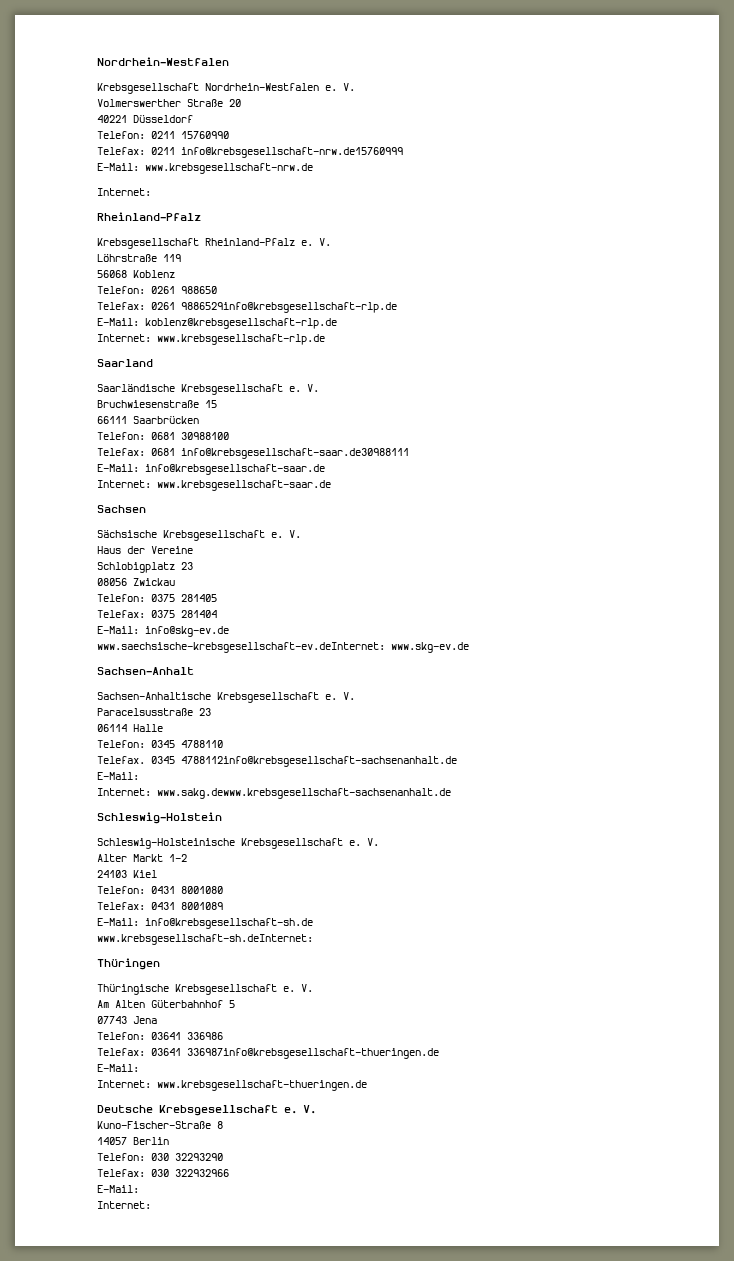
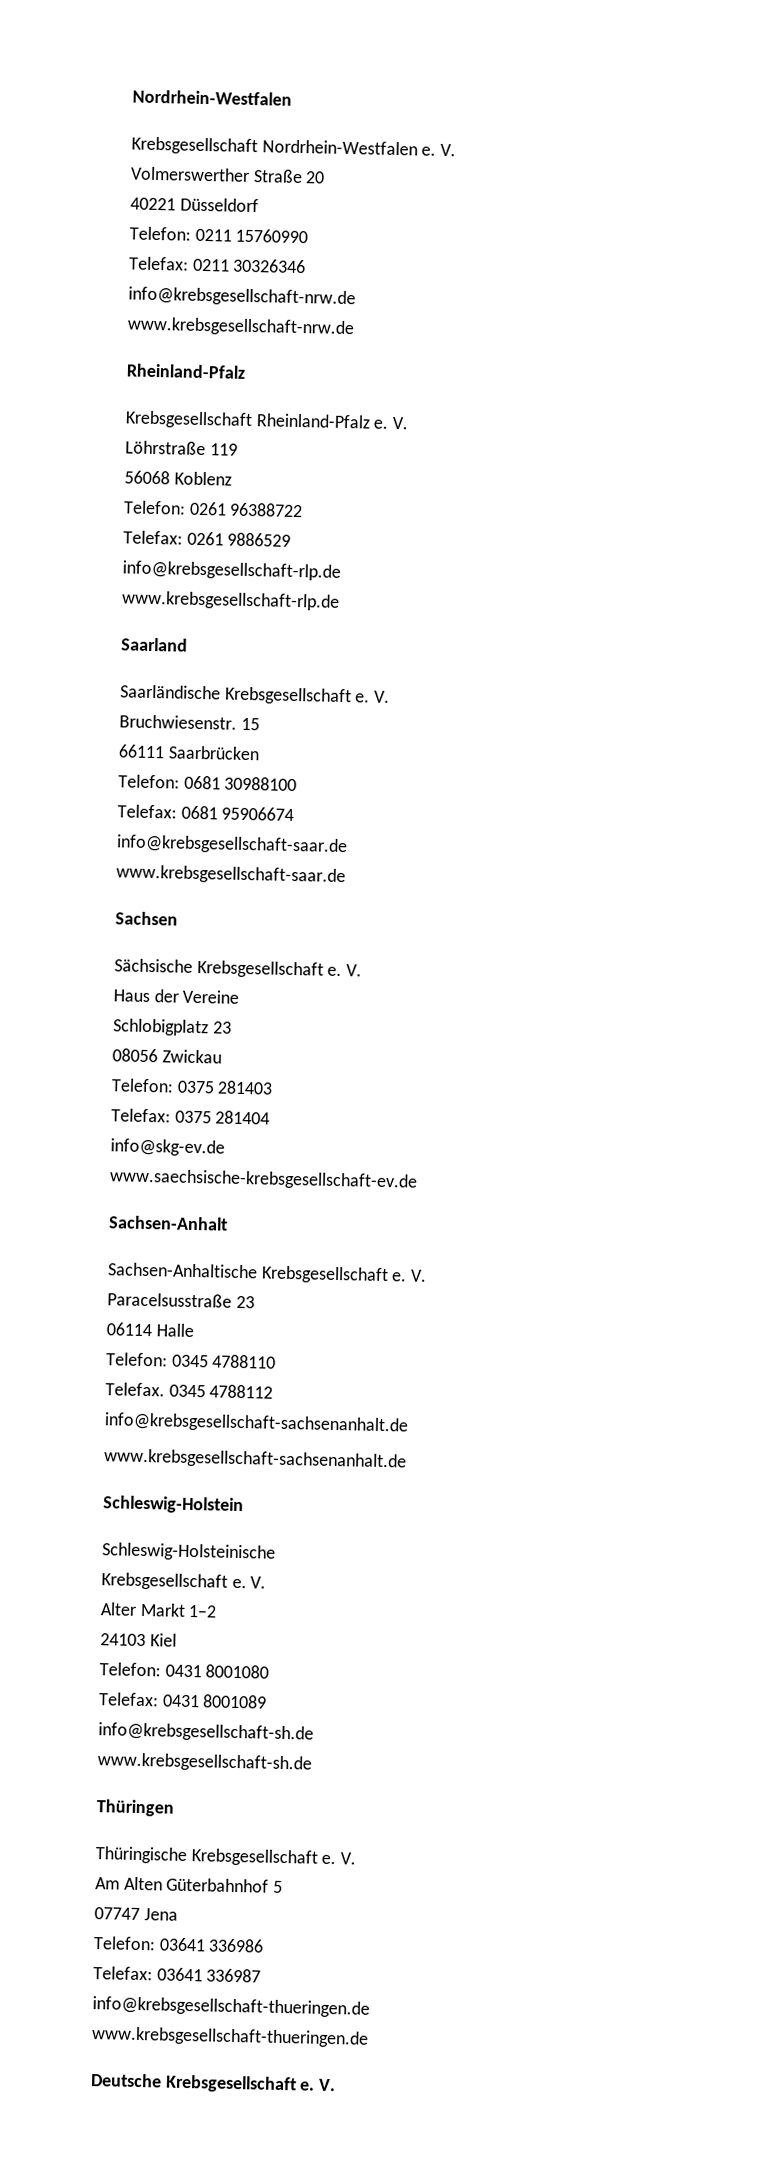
[180,147,403,158] [96,163,139,171] info@krebsgesellschaft-nrw.de15760999 // E-Mail: -> [233,258,307,274] [127,286,356,308] 30326346 // info@krebsgesellschaft-nrw.de //
[96,188,151,196] // Internet: -> (355, 327) none
[180,286,217,294] 988650 -> [229,502,304,518] 96388722
[180,302,397,313] [96,318,337,329] [96,334,151,342] 9886529info@krebsgesellschaft-rlp.de // E-Mail: koblenz@krebsgesellschaft-rlp.de // Internet: -> [227,532,292,547] [121,560,341,581] 9886529 // info@krebsgesellschaft-rlp.de //
[96,400,199,408] Bruchwiesenstraße -> [118,714,237,730] Bruchwiesenstr.
[180,448,409,459] [96,464,139,472] info@krebsgesellschaft-saar.de30988111 // E-Mail: -> [221,806,295,822] 95906674 //
[96,480,151,488] Internet: -> (348, 845) none
[180,594,217,602] 281405 -> [217,1080,274,1095] 281403
[96,626,139,634] E-Mail: -> (271, 1117) none
[96,642,469,653] www.saechsische-krebsgesellschaft-ev.deInternet: www.skg-ev.de -> [108,1168,418,1191] www.saechsische-krebsgesellschaft-ev.de
[180,756,457,767] [96,772,139,780] [96,788,451,799] 4788112info@krebsgesellschaft-sachsenanhalt.de // E-Mail: // Internet: www.sakg.dewww.krebsgesellschaft-sachsenanhalt.de -> [209,1384,274,1399] [103,1412,409,1435] [103,1448,407,1471] 4788112 // info@krebsgesellschaft-sachsenanhalt.de // www.krebsgesellschaft-sachsenanhalt.de
(235, 843) none -> (276, 1552) //
[96,918,139,926] E-Mail: -> (268, 1701) none
[96,934,313,945] www.krebsgesellschaft-sh.deInternet: -> [96,1752,312,1773] www.krebsgesellschaft-sh.de
[96,1016,127,1024] 07743 -> [93,1907,140,1921] 07747
[186,1048,439,1059] [96,1064,139,1072] [96,1080,151,1088] 336987info@krebsgesellschaft-thueringen.de // E-Mail: // Internet: -> [206,1968,262,1983] [91,1996,370,2018] 336987 // info@krebsgesellschaft-thueringen.de //
[96,1121,223,1129] [96,1137,169,1145] [96,1153,223,1161] [96,1169,229,1177] [96,1185,139,1193] [96,1201,151,1209] // Kuno-Fischer-Straße 8 // 14057 Berlin // Telefon: 030 32293290 // Telefax: 030 322932966 // E-Mail: // Internet: -> (337, 2085) none

